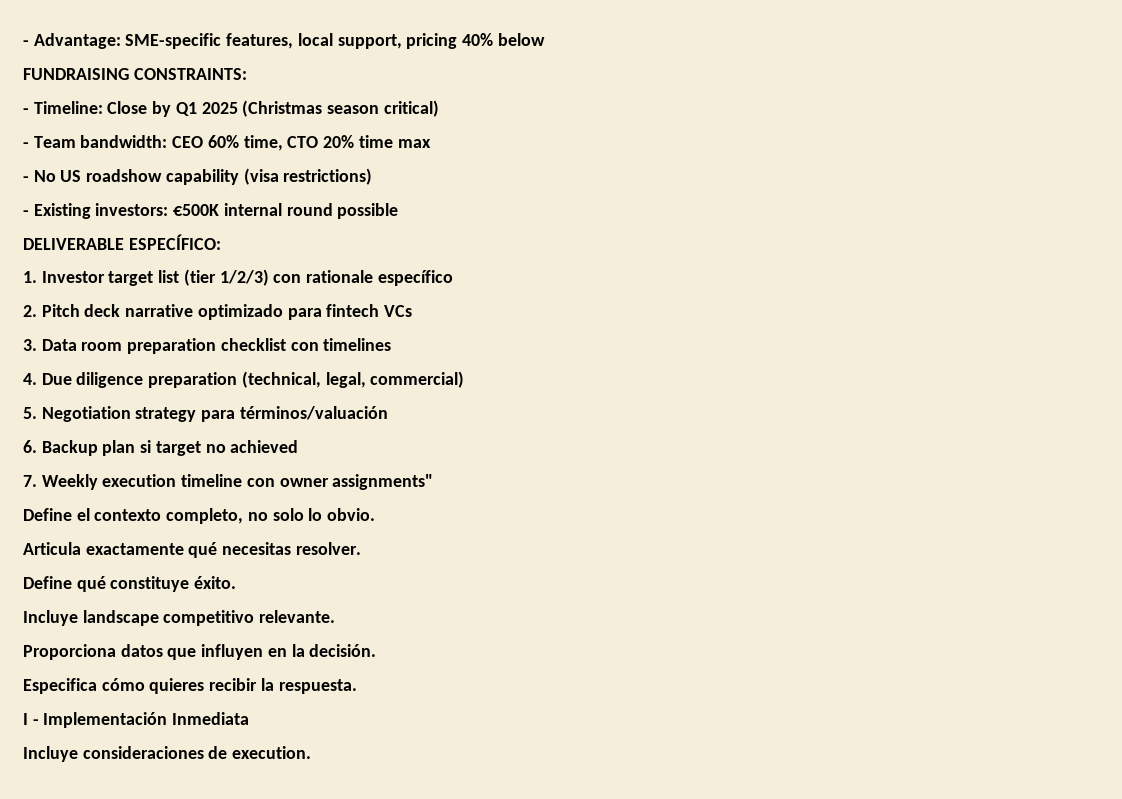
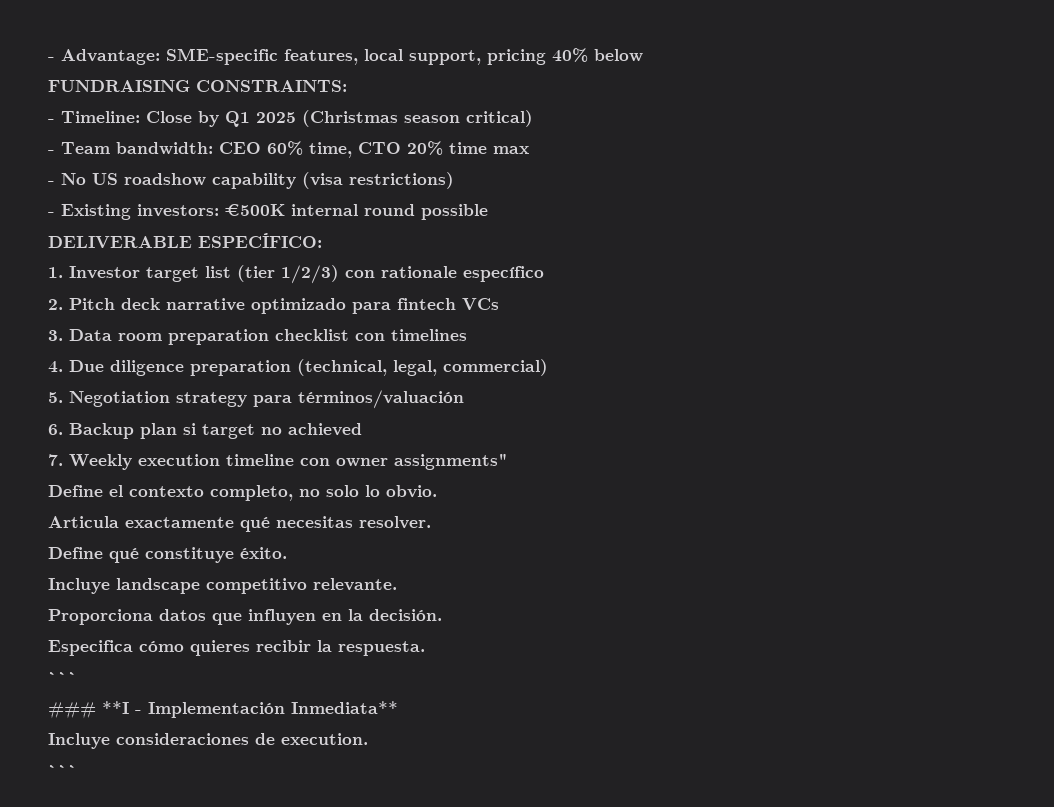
[23,713,28,725] I -> [48,671,78,683] [48,701,129,719] ``` // ### **I
[172,712,250,725] Inmediata -> [291,701,398,714] Inmediata**
(312, 752) none -> [48,764,78,776] // ```

